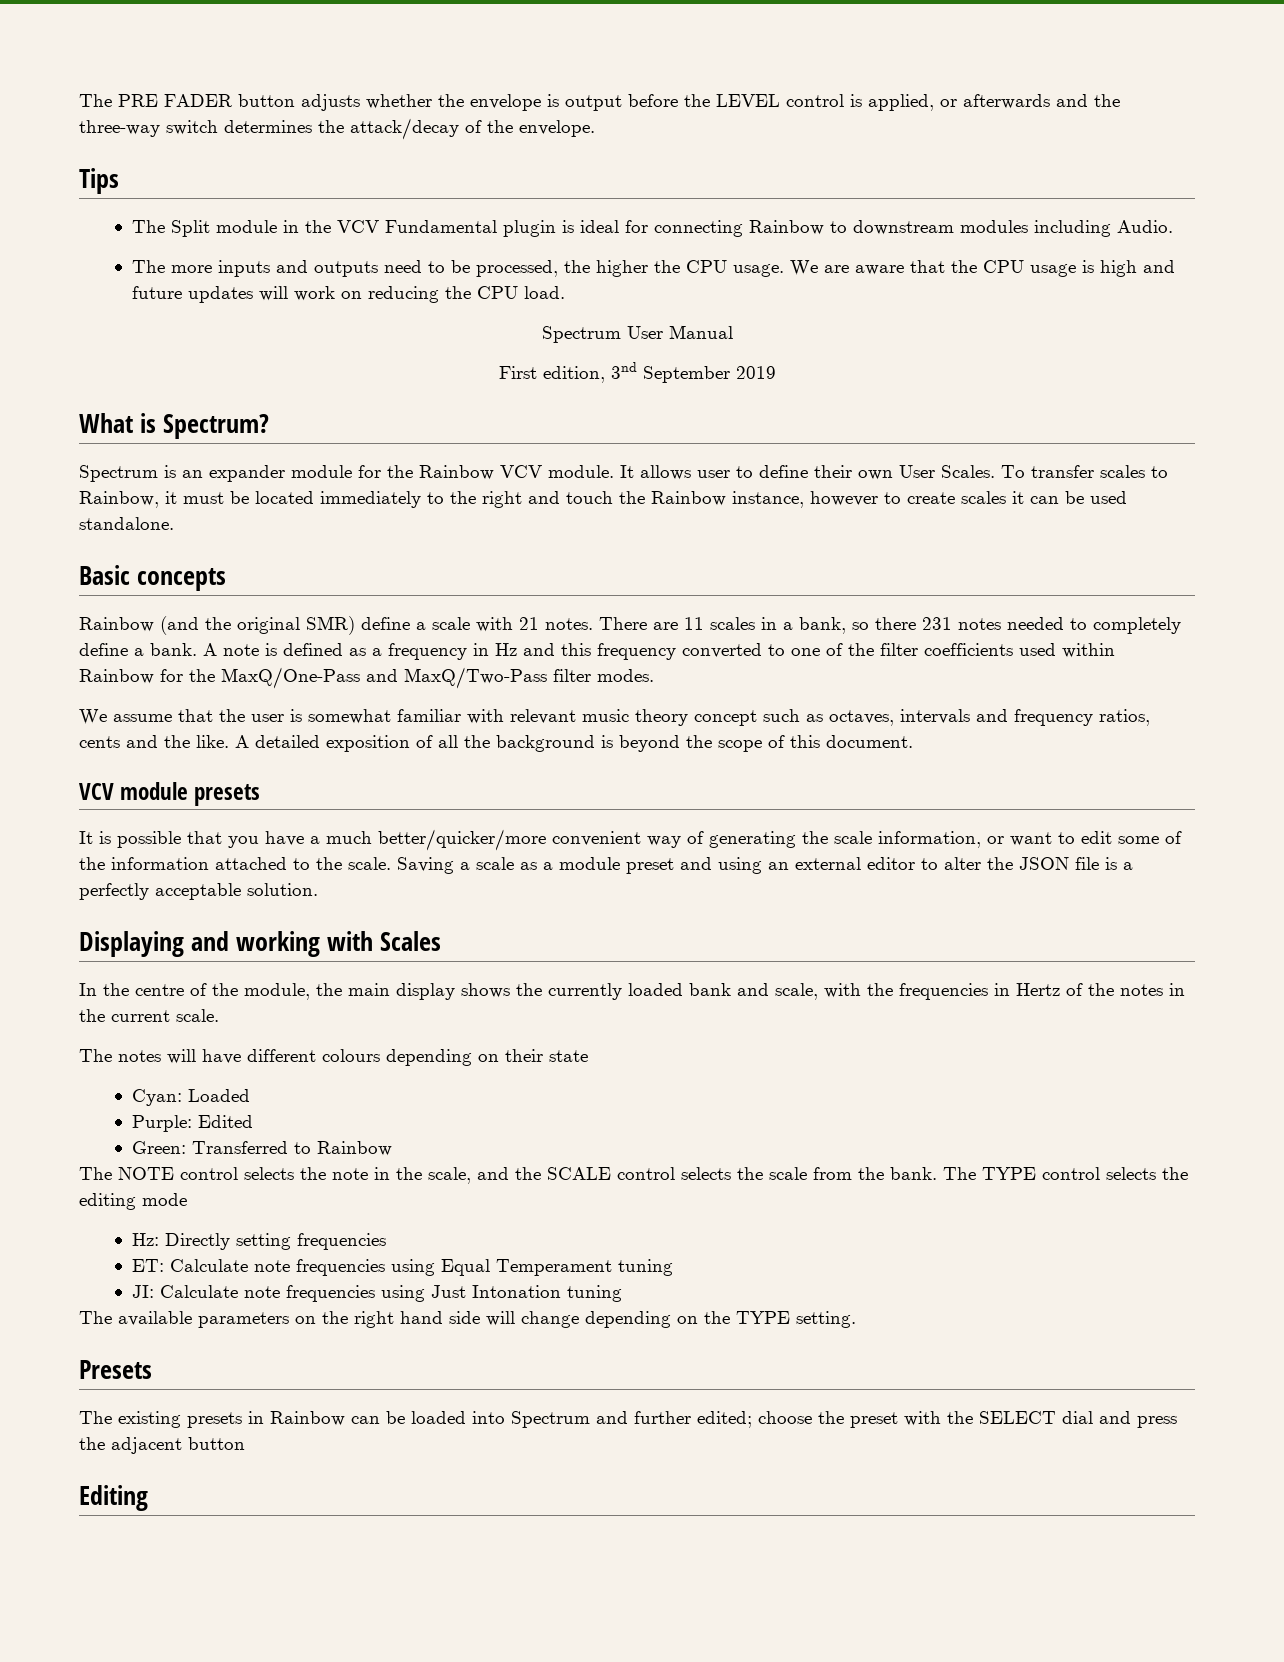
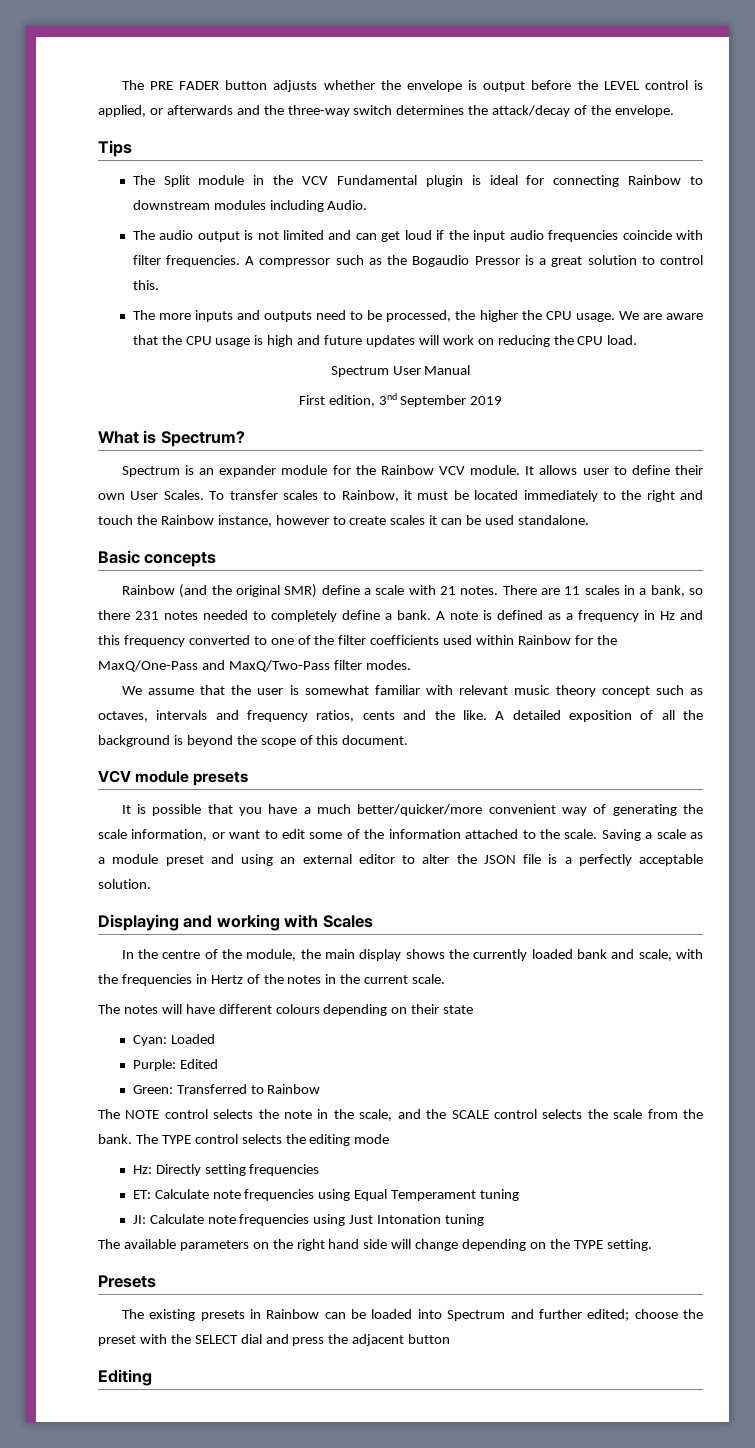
(1174, 226) none -> [132,230,704,242] [132,255,704,267] [132,280,159,290] // The audio output is not limited and can get loud if the input audio frequencies coincide with filter frequencies. A compressor such as the Bogaudio Pressor is a great solution to control this.

